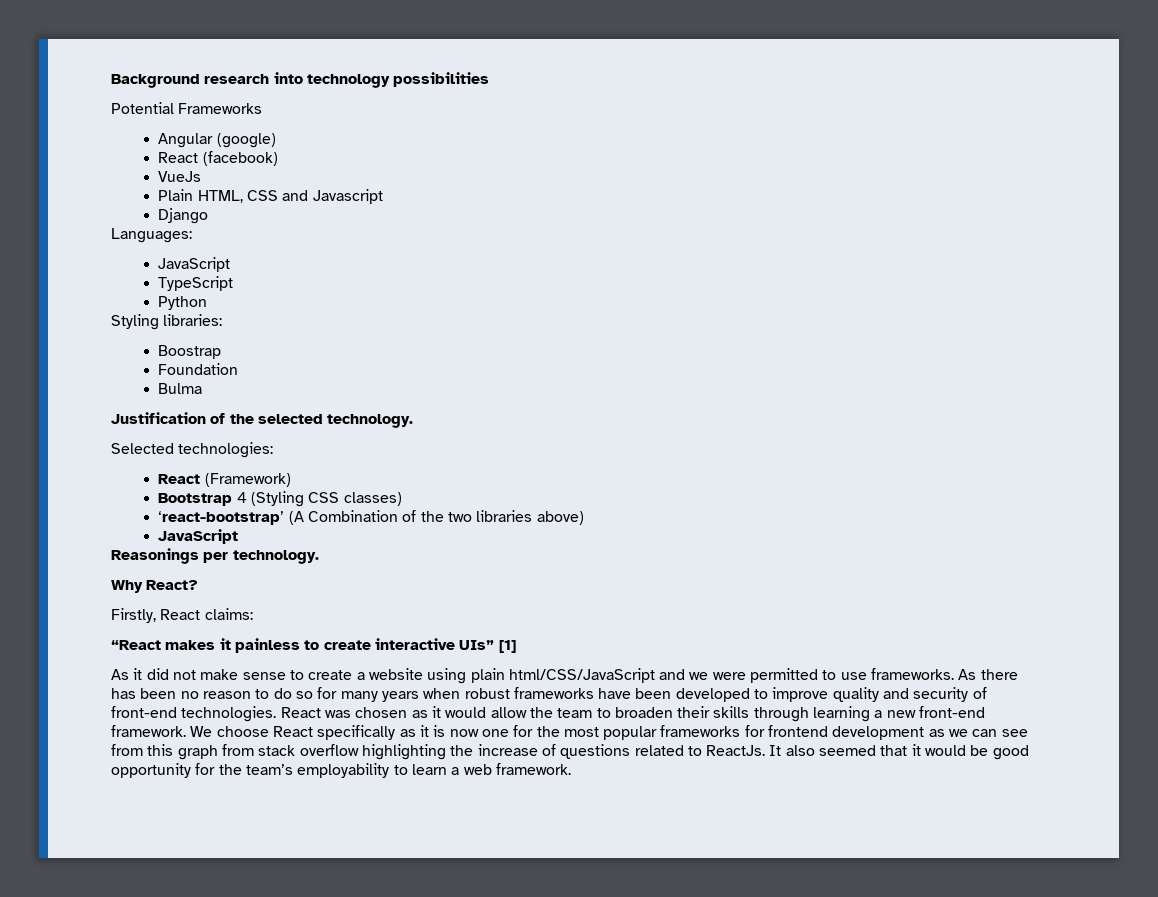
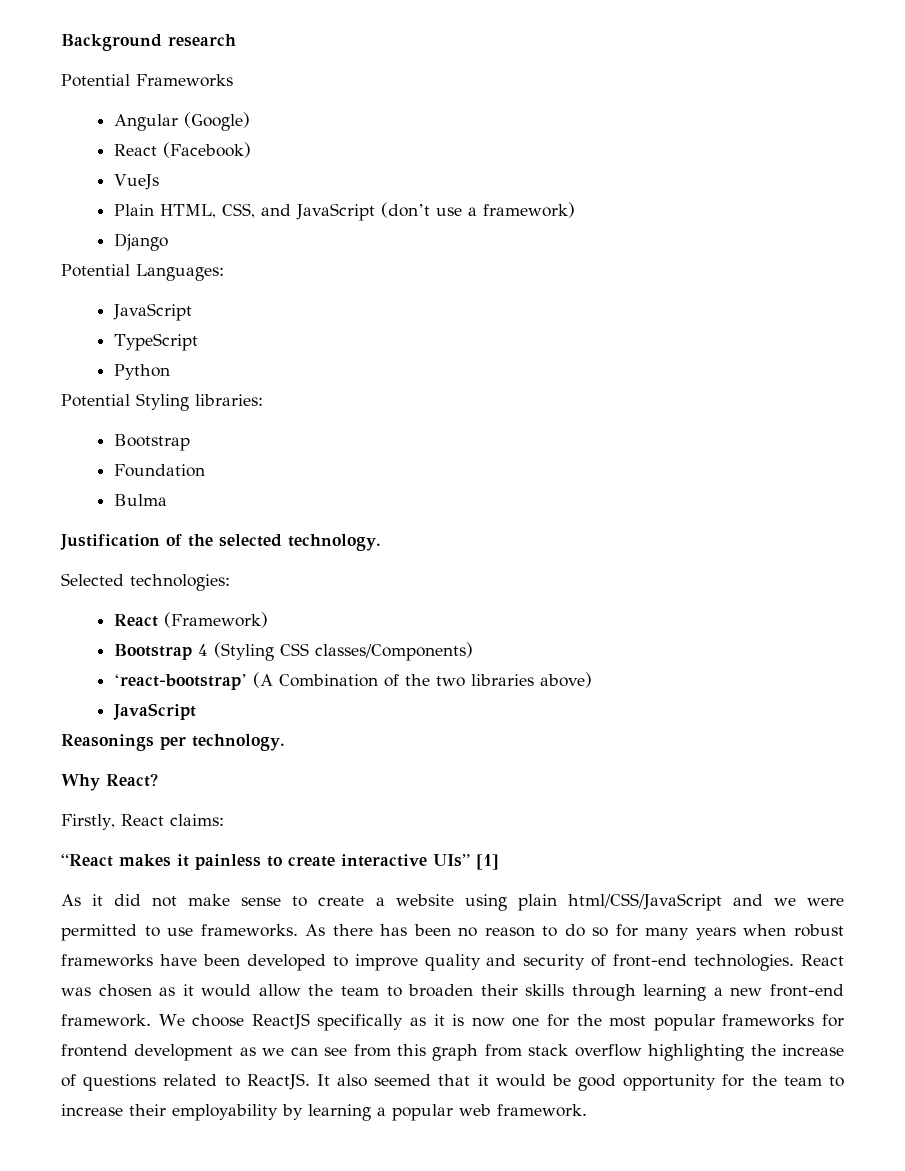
[273,72,490,88] into technology possibilities -> (236, 40) none
[216,133,276,148] [158,151,278,166] (google) // React (facebook) -> [184,112,251,131] [114,142,252,158] (Google) // React (Facebook)
[247,189,383,204] CSS and Javascript -> [222,202,576,221] CSS, and JavaScript (don’t use a framework)
(209, 216) none -> [61,264,130,277] Potential
(208, 303) none -> [61,394,130,407] Potential
[158,345,222,359] Boostrap -> [114,434,191,451] Bootstrap
[343,492,402,506] classes) -> [315,642,474,661] classes/Components)
[272,726,313,737] React -> [251,1013,310,1030] ReactJS
[706,745,766,756] ReactJs. -> [246,1073,310,1090] ReactJS.
[245,763,460,778] team’s employability to learn a -> [783,1076,844,1087] [61,1104,453,1121] team to increase their employability by learning a popular

